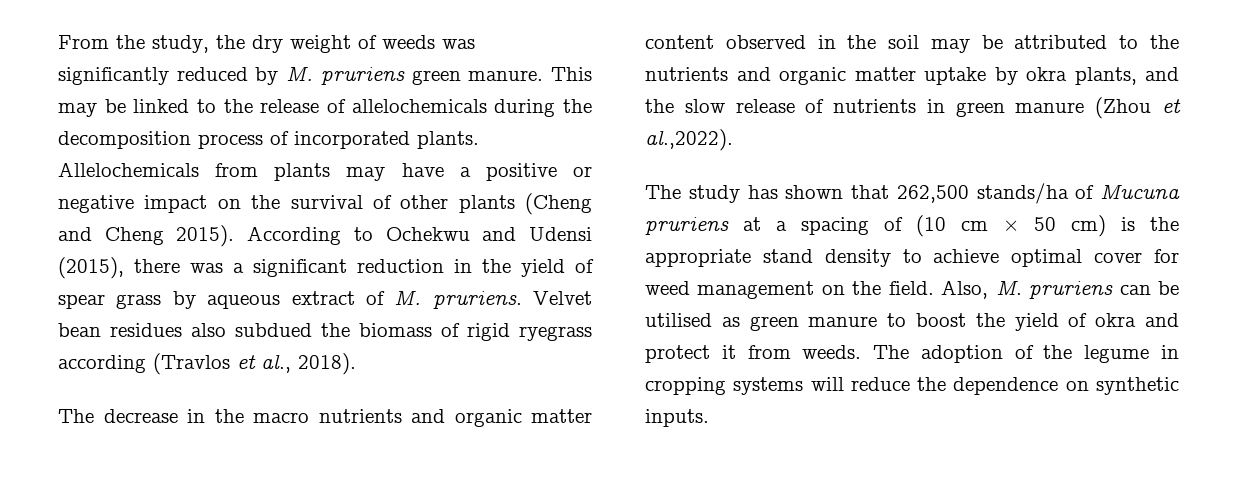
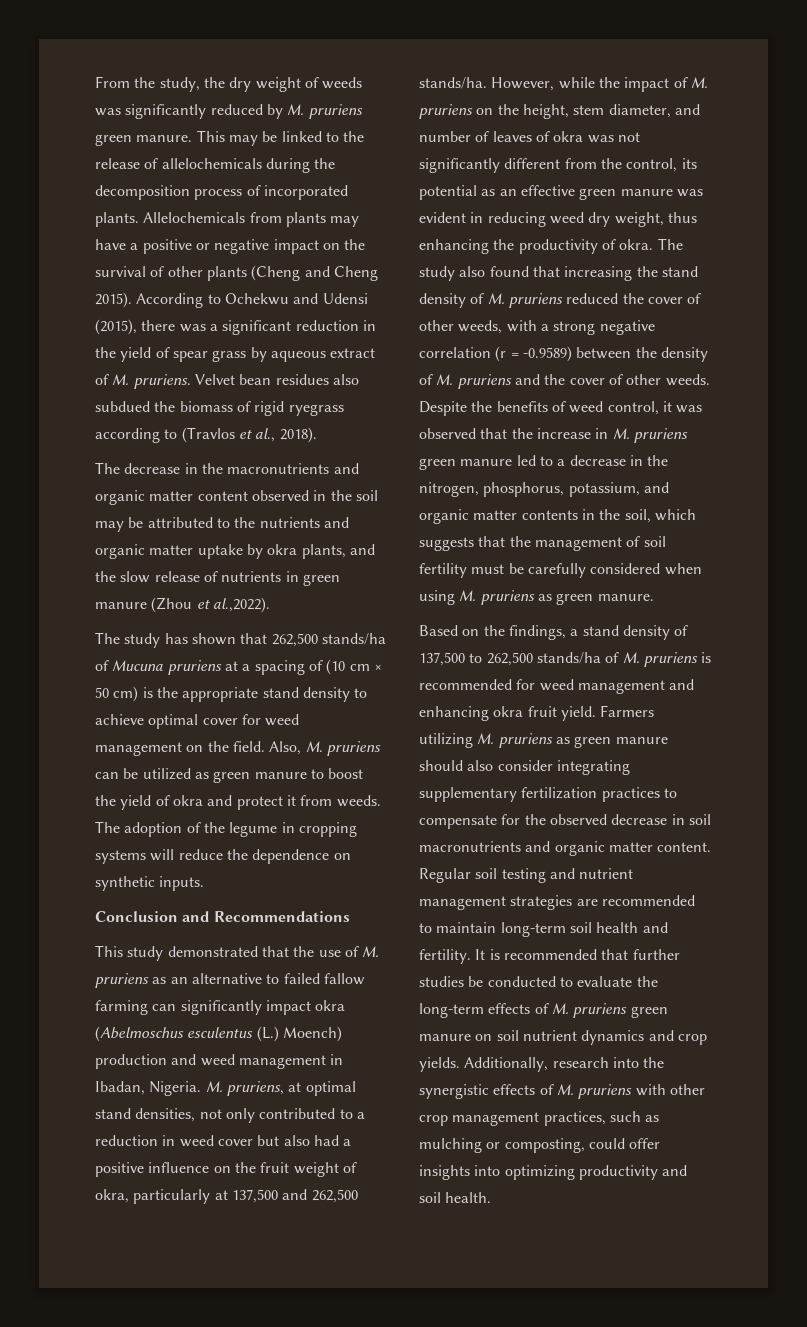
(146, 364) none -> [164,429,178,439] to
[253,409,402,423] macro nutrients -> [227,463,330,474] macronutrients
[645,313,712,327] utilised -> [142,768,191,780] utilized
(709, 418) none -> [95,911,350,922] [95,945,380,961] [95,973,365,988] [95,1000,346,1015] [95,1026,342,1042] [95,1054,344,1069] [95,1081,356,1096] [95,1108,365,1123] [95,1135,352,1147] [95,1162,357,1177] [95,1189,358,1204] [419,77,708,92] [419,104,700,119] [419,131,640,143] [419,158,697,173] [419,185,703,200] [419,212,697,227] [419,238,683,254] [419,266,698,281] [419,293,702,308] [419,320,655,335] [419,346,708,362] [419,374,710,389] [419,401,703,416] [419,428,688,443] [419,455,669,470] [419,482,669,497] [419,509,696,524] [419,536,666,551] [419,563,702,578] [419,590,654,605] [419,625,689,640] [419,652,712,667] [419,679,695,694] [419,705,655,721] [419,733,668,748] [419,760,630,775] [419,787,677,802] [419,814,711,829] [419,841,712,856] [419,868,634,883] [419,895,695,910] [419,922,668,937] [419,949,680,964] [419,976,658,987] [419,1003,668,1018] [419,1030,707,1045] [419,1057,665,1072] [419,1084,705,1099] [419,1111,660,1126] [419,1138,661,1153] [419,1165,688,1180] [419,1192,492,1203] // Conclusion and Recommendations // This study demonstrated that the use of M. pruriens as an alternative to failed fallow farming can significantly impact okra (Abelmoschus esculentus (L.) Moench) production and weed management in Ibadan, Nigeria. M. pruriens, at optimal stand densities, not only contributed to a reduction in weed cover but also had a positive influence on the fruit weight of okra, particularly at 137,500 and 262,500 stands/ha. However, while the impact of M. pruriens on the height, stem diameter, and number of leaves of okra was not significantly different from the control, its potential as an effective green manure was evident in reducing weed dry weight, thus enhancing the productivity of okra. The study also found that increasing the stand density of M. pruriens reduced the cover of other weeds, with a strong negative correlation (r = -0.9589) between the density of M. pruriens and the cover of other weeds. Despite the benefits of weed control, it was observed that the increase in M. pruriens green manure led to a decrease in the nitrogen, phosphorus, potassium, and organic matter contents in the soil, which suggests that the management of soil fertility must be carefully considered when using M. pruriens as green manure. // Based on the findings, a stand density of 137,500 to 262,500 stands/ha of M. pruriens is recommended for weed management and enhancing okra fruit yield. Farmers utilizing M. pruriens as green manure should also consider integrating supplementary fertilization practices to compensate for the observed decrease in soil macronutrients and organic matter content. Regular soil testing and nutrient management strategies are recommended to maintain long-term soil health and fertility. It is recommended that further studies be conducted to evaluate the long-term effects of M. pruriens green manure on soil nutrient dynamics and crop yields. Additionally, research into the synergistic effects of M. pruriens with other crop management practices, such as mulching or composting, could offer insights into optimizing productivity and soil health.

